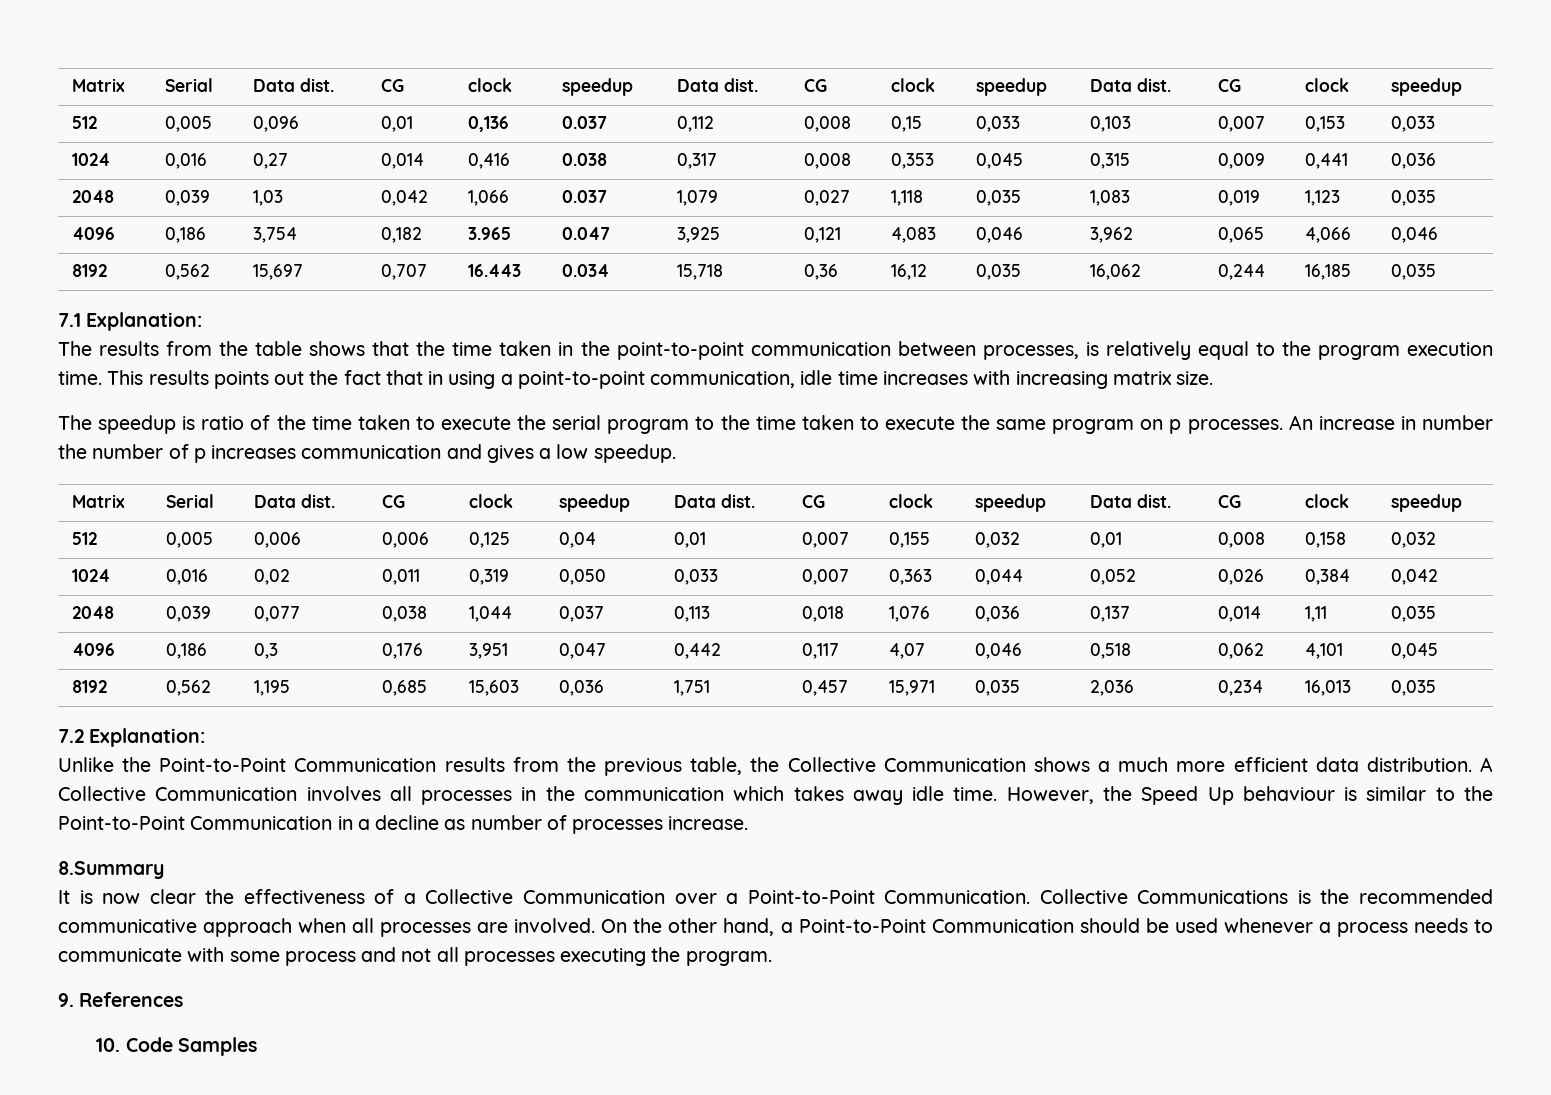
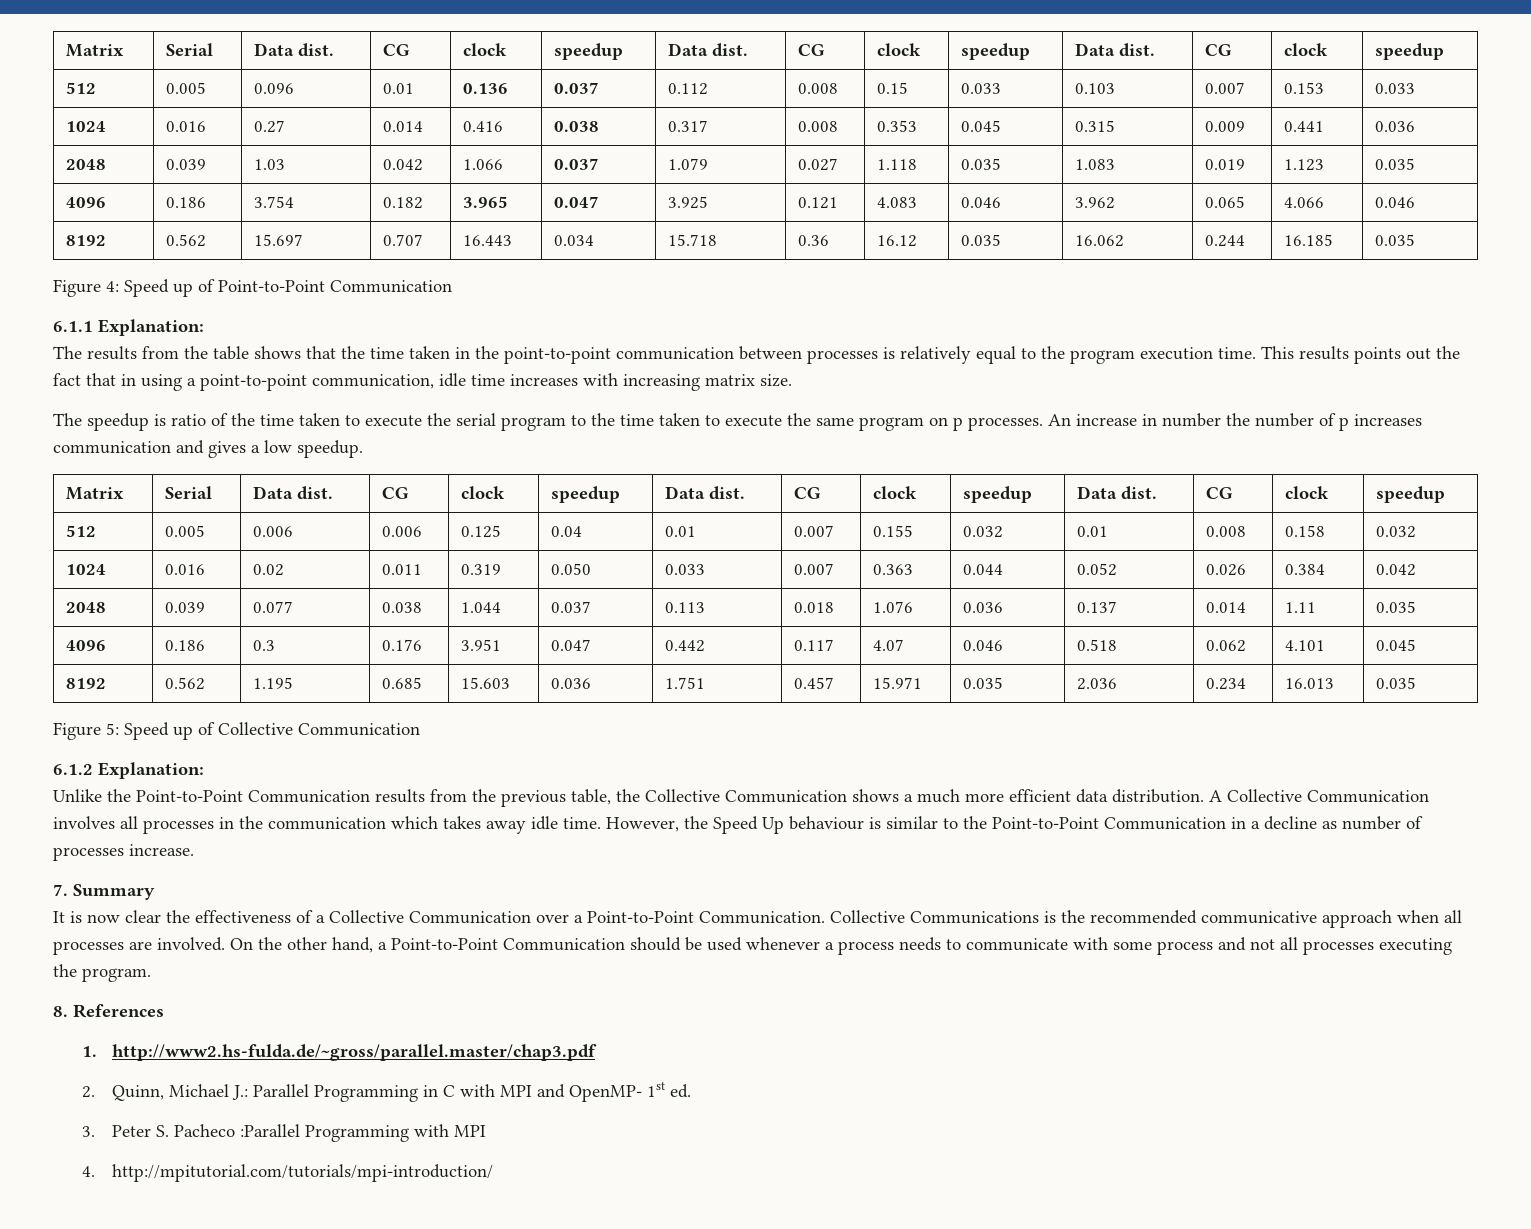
[164,116,212,132] [252,116,299,132] [380,116,413,132] [467,116,509,132] [561,116,607,129] [676,116,714,132] [803,116,851,132] [890,116,922,132] [975,116,1020,132] [1089,116,1131,132] [1217,116,1265,132] [1304,116,1345,132] [1390,116,1435,132] [71,153,110,166] [164,153,207,169] [252,153,288,169] [380,153,424,169] [467,153,510,169] [561,153,607,166] [676,153,717,169] [803,153,851,169] [890,153,934,169] [975,153,1023,169] [1089,153,1130,169] [1217,153,1265,169] [1304,153,1348,169] [1390,153,1436,169] [71,190,114,203] [164,190,210,206] [252,190,283,206] [380,190,428,206] [467,190,509,206] [561,190,607,203] [676,190,718,206] [803,190,850,206] [890,190,923,206] [975,190,1021,206] [1089,190,1130,206] [1217,190,1260,206] [1304,190,1340,206] [1390,190,1436,206] [71,227,115,240] [164,227,206,243] [252,227,297,243] [380,227,422,243] [467,227,511,240] [561,227,610,240] [676,227,720,243] [803,227,841,243] [890,227,936,243] [975,227,1023,243] [1089,227,1133,243] [1217,227,1264,243] [1304,227,1351,243] [1390,227,1438,243] [71,264,107,277] [164,264,210,280] [252,264,303,280] [380,264,427,280] [467,264,521,277] [561,264,609,277] [676,264,723,280] [803,264,838,280] [890,264,927,280] [975,264,1021,280] [1089,264,1141,280] [1217,264,1265,280] [1304,264,1351,280] [1390,264,1436,280] [58,313,81,327] 0,005 | 0,096 | 0,01 | 0,136 | 0.037 | 0,112 | 0,008 | 0,15 | 0,033 | 0,103 | 0,007 | 0,153 | 0,033 // 1024 | 0,016 | 0,27 | 0,014 | 0,416 | 0.038 | 0,317 | 0,008 | 0,353 | 0,045 | 0,315 | 0,009 | 0,441 | 0,036 // 2048 | 0,039 | 1,03 | 0,042 | 1,066 | 0.037 | 1,079 | 0,027 | 1,118 | 0,035 | 1,083 | 0,019 | 1,123 | 0,035 // 4096 | 0,186 | 3,754 | 0,182 | 3.965 | 0.047 | 3,925 | 0,121 | 4,083 | 0,046 | 3,962 | 0,065 | 4,066 | 0,046 // 8192 | 0,562 | 15,697 | 0,707 | 16.443 | 0.034 | 15,718 | 0,36 | 16,12 | 0,035 | 16,062 | 0,244 | 16,185 | 0,035 // 7.1 -> [165,82,206,94] [253,83,294,94] [382,83,414,94] [462,83,508,94] [553,82,599,94] [667,83,708,95] [797,83,838,94] [876,82,908,94] [960,83,1001,94] [1074,83,1115,94] [1204,82,1245,94] [1283,82,1324,94] [1374,83,1415,94] [65,121,106,132] [165,121,206,132] [253,120,285,133] [382,121,423,132] [462,121,503,132] [553,121,599,132] [667,120,708,132] [797,121,838,132] [876,120,917,132] [960,120,1001,132] [1074,120,1115,132] [1204,121,1245,132] [1283,121,1324,132] [1374,121,1415,132] [65,159,106,170] [165,159,206,170] [253,159,285,170] [382,159,423,171] [462,159,503,170] [553,158,599,170] [667,158,708,170] [797,158,838,171] [876,159,917,170] [960,158,1001,170] [1074,159,1115,170] [1204,159,1245,170] [1283,159,1324,171] [1374,158,1415,170] [65,197,106,208] [165,197,206,208] [253,196,294,208] [382,197,423,209] [462,196,508,208] [553,196,599,208] [667,196,708,209] [797,197,838,209] [876,197,917,208] [960,197,1001,208] [1074,197,1115,209] [1204,196,1245,208] [1283,197,1324,208] [1374,197,1415,208] [65,235,106,246] [165,234,206,247] [253,234,303,246] [382,234,423,246] [462,235,512,246] [553,235,594,246] [667,234,717,246] [797,235,829,246] [876,235,917,247] [960,234,1001,246] [1074,235,1124,247] [1204,235,1245,247] [1283,234,1333,246] [1374,234,1415,246] [53,279,452,297] [53,321,93,332] 0.005 | 0.096 | 0.01 | 0.136 | 0.037 | 0.112 | 0.008 | 0.15 | 0.033 | 0.103 | 0.007 | 0.153 | 0.033 // 1024 | 0.016 | 0.27 | 0.014 | 0.416 | 0.038 | 0.317 | 0.008 | 0.353 | 0.045 | 0.315 | 0.009 | 0.441 | 0.036 // 2048 | 0.039 | 1.03 | 0.042 | 1.066 | 0.037 | 1.079 | 0.027 | 1.118 | 0.035 | 1.083 | 0.019 | 1.123 | 0.035 // 4096 | 0.186 | 3.754 | 0.182 | 3.965 | 0.047 | 3.925 | 0.121 | 4.083 | 0.046 | 3.962 | 0.065 | 4.066 | 0.046 // 8192 | 0.562 | 15.697 | 0.707 | 16.443 | 0.034 | 15.718 | 0.36 | 16.12 | 0.035 | 16.062 | 0.244 | 16.185 | 0.035 // Figure 4: Speed up of Point-to-Point Communication // 6.1.1
[982,345,1079,360] processes, -> [807,350,878,364] processes
[165,532,213,548] [253,532,301,548] [381,532,429,548] [468,532,510,548] [558,532,596,548] [673,532,706,548] [801,532,849,548] [888,532,930,548] [974,532,1020,548] [1089,532,1122,548] [1217,532,1265,548] [1304,532,1346,548] [1390,532,1436,548] [71,569,110,582] [165,569,208,585] [253,569,290,585] [381,569,420,585] [468,569,509,585] [558,569,606,585] [673,569,718,585] [801,569,849,585] [888,569,932,585] [974,569,1023,585] [1089,569,1136,585] [1217,569,1264,585] [1304,569,1350,585] [1390,569,1438,585] [71,606,114,619] [165,606,211,622] [253,606,300,622] [381,606,427,622] [468,606,512,622] [558,606,604,622] [673,606,710,622] [801,606,844,622] [888,606,930,622] [974,606,1020,622] [1089,606,1130,622] [1217,606,1261,622] [1304,606,1327,622] [1390,606,1436,622] [71,643,115,656] [165,643,207,659] [253,643,278,659] [381,643,423,659] [468,643,508,659] [558,643,606,659] [673,643,721,659] [801,643,839,659] [888,643,925,659] [974,643,1022,659] [1089,643,1131,659] [1217,643,1264,659] [1304,643,1343,659] [1390,643,1438,659] [71,680,107,693] [165,680,211,696] [253,680,290,696] [381,680,427,696] [468,680,519,696] [558,680,604,696] [673,680,710,696] [801,680,848,696] [888,680,935,696] [974,680,1020,696] [1089,680,1134,696] [1217,680,1263,696] [1304,680,1351,696] [1390,680,1436,696] [58,729,84,743] 0,005 | 0,006 | 0,006 | 0,125 | 0,04 | 0,01 | 0,007 | 0,155 | 0,032 | 0,01 | 0,008 | 0,158 | 0,032 // 1024 | 0,016 | 0,02 | 0,011 | 0,319 | 0,050 | 0,033 | 0,007 | 0,363 | 0,044 | 0,052 | 0,026 | 0,384 | 0,042 // 2048 | 0,039 | 0,077 | 0,038 | 1,044 | 0,037 | 0,113 | 0,018 | 1,076 | 0,036 | 0,137 | 0,014 | 1,11 | 0,035 // 4096 | 0,186 | 0,3 | 0,176 | 3,951 | 0,047 | 0,442 | 0,117 | 4,07 | 0,046 | 0,518 | 0,062 | 4,101 | 0,045 // 8192 | 0,562 | 1,195 | 0,685 | 15,603 | 0,036 | 1,751 | 0,457 | 15,971 | 0,035 | 2,036 | 0,234 | 16,013 | 0,035 // 7.2 -> [164,525,205,537] [252,526,293,537] [381,526,422,537] [460,525,501,538] [550,526,582,537] [664,526,696,537] [793,525,834,537] [872,525,913,537] [962,526,1003,538] [1076,526,1108,537] [1205,526,1246,537] [1284,525,1325,537] [1375,526,1416,538] [65,564,106,575] [164,564,205,575] [252,564,284,576] [381,564,422,575] [460,564,501,575] [550,563,591,575] [664,564,705,575] [793,563,834,575] [872,564,913,575] [962,564,1003,575] [1076,563,1117,576] [1205,564,1246,576] [1284,564,1325,575] [1375,564,1416,576] [65,602,106,613] [164,602,205,613] [252,601,293,613] [381,602,422,613] [460,602,501,613] [550,601,591,613] [664,602,705,613] [793,602,834,613] [872,601,913,613] [962,602,1003,613] [1076,601,1117,613] [1205,602,1246,613] [1284,602,1316,613] [1375,601,1416,613] [65,640,106,651] [164,640,205,651] [252,640,275,651] [381,639,422,651] [460,639,501,651] [550,639,591,651] [664,640,705,652] [793,639,834,651] [872,639,904,651] [962,640,1003,651] [1076,639,1117,651] [1205,640,1246,652] [1284,640,1325,651] [1375,639,1416,651] [65,678,106,689] [164,677,205,690] [252,677,293,689] [381,677,422,689] [460,677,510,689] [550,678,591,689] [664,677,705,689] [793,677,834,689] [872,677,922,689] [962,677,1003,689] [1076,678,1117,690] [1205,678,1246,690] [1284,678,1334,689] [1375,677,1416,689] [53,722,420,740] [53,764,93,775] 0.005 | 0.006 | 0.006 | 0.125 | 0.04 | 0.01 | 0.007 | 0.155 | 0.032 | 0.01 | 0.008 | 0.158 | 0.032 // 1024 | 0.016 | 0.02 | 0.011 | 0.319 | 0.050 | 0.033 | 0.007 | 0.363 | 0.044 | 0.052 | 0.026 | 0.384 | 0.042 // 2048 | 0.039 | 0.077 | 0.038 | 1.044 | 0.037 | 0.113 | 0.018 | 1.076 | 0.036 | 0.137 | 0.014 | 1.11 | 0.035 // 4096 | 0.186 | 0.3 | 0.176 | 3.951 | 0.047 | 0.442 | 0.117 | 4.07 | 0.046 | 0.518 | 0.062 | 4.101 | 0.045 // 8192 | 0.562 | 1.195 | 0.685 | 15.603 | 0.036 | 1.751 | 0.457 | 15.971 | 0.035 | 2.036 | 0.234 | 16.013 | 0.035 // Figure 5: Speed up of Collective Communication // 6.1.2
[58,861,164,879] 8.Summary -> [53,884,155,900] 7. Summary
[58,993,74,1007] 9. -> [53,1006,68,1017] 8.
[96,1037,257,1056] 10. Code Samples -> [82,1044,597,1061] [82,1082,691,1102] [82,1124,486,1142] [82,1164,493,1182] 1. http://www2.hs-fulda.de/~gross/parallel.master/chap3.pdf // 2. Quinn, Michael J.: Parallel Programming in C with MPI and OpenMP- 1st ed. // 3. Peter S. Pacheco :Parallel Programming with MPI // 4. http://mpitutorial.com/tutorials/mpi-introduction/

